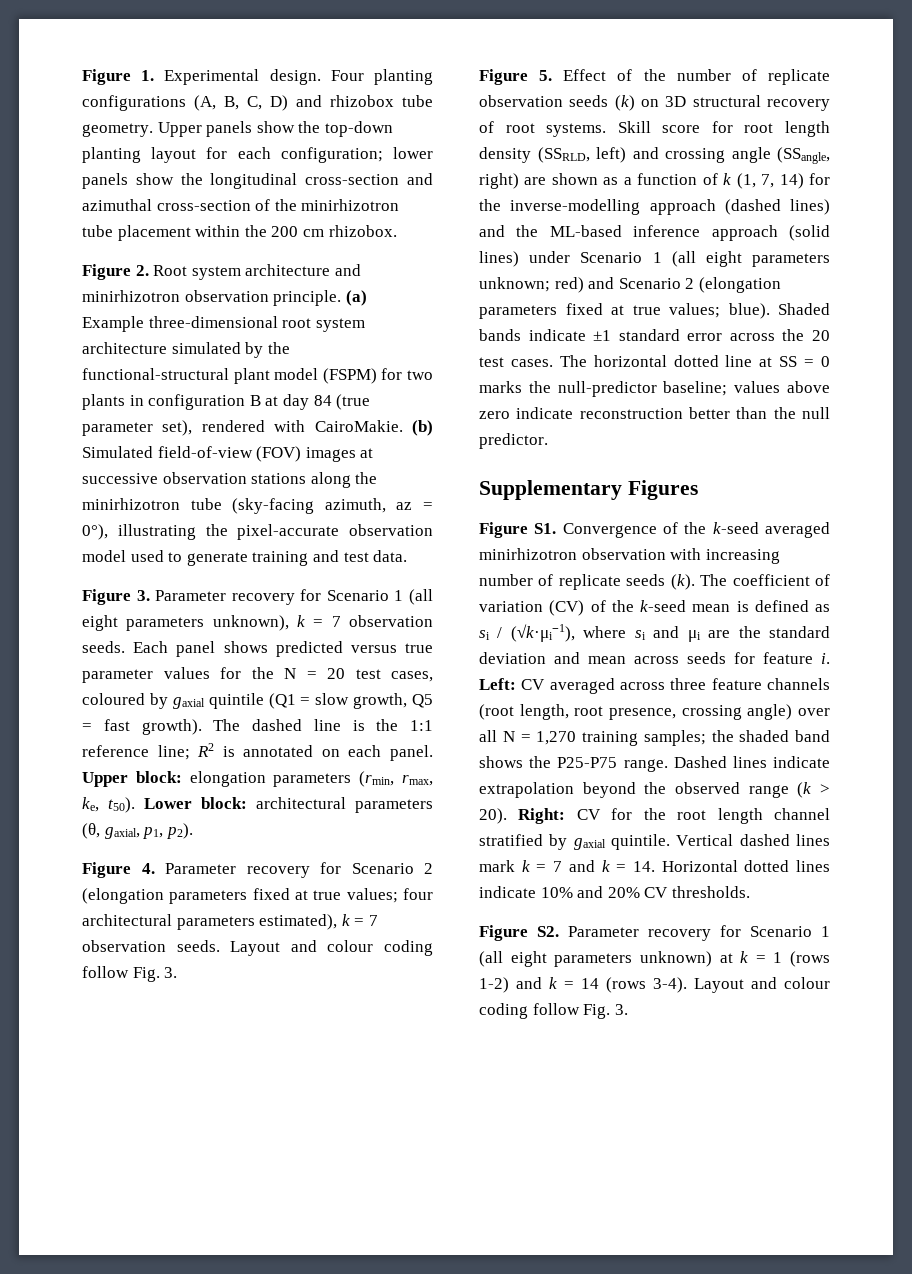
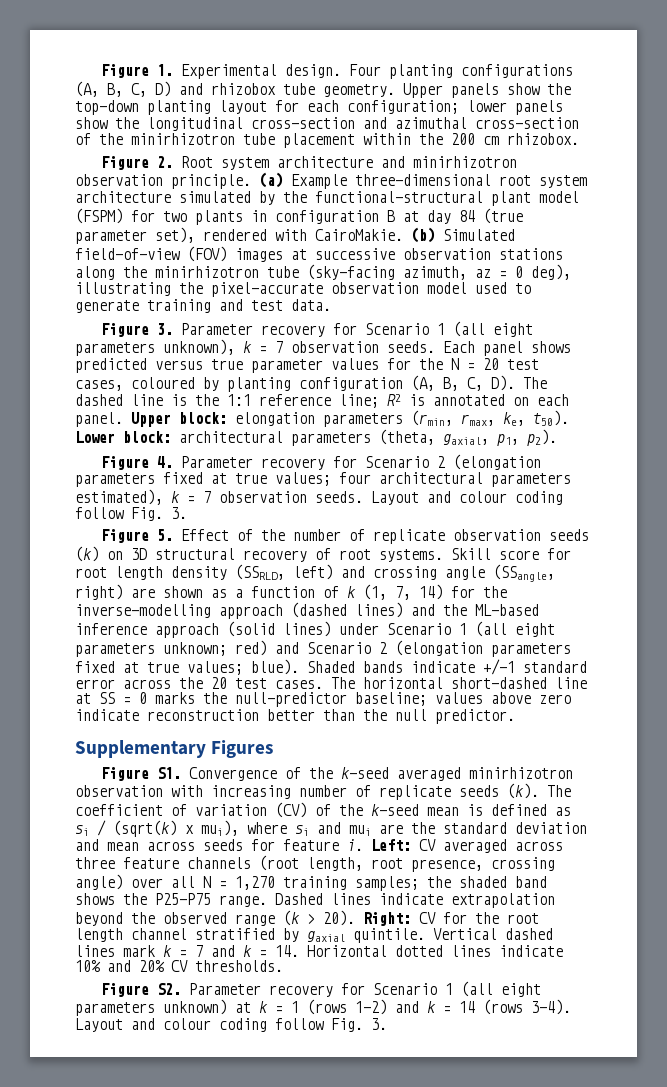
[82,524,108,540] 0°), -> [515,264,571,280] 0 deg),
[172,693,433,709] [82,719,202,735] gaxial quintile (Q1 = slow growth, Q5 = fast growth). -> [227,375,515,392] planting configuration (A, B, C, D).
[82,823,100,839] (θ, -> [379,429,435,445] (theta,
[593,330,612,341] ±1 -> [483,659,515,675] +/-1
[673,355,719,367] dotted -> [451,677,547,689] short-dashed
[510,624,575,642] (√k·μi−1), -> [113,820,239,837] (sqrt(k) x mui),
[687,630,701,642] μi -> [349,825,371,836] mui

